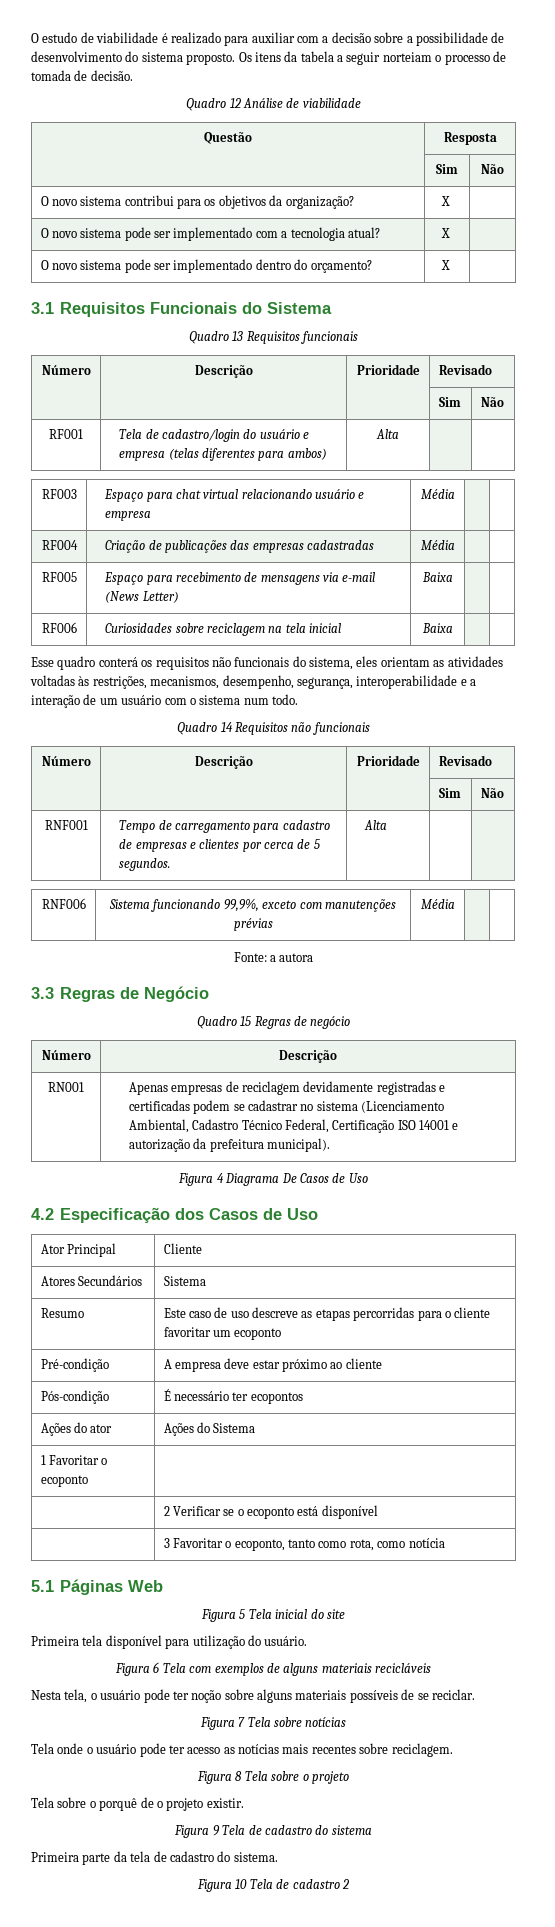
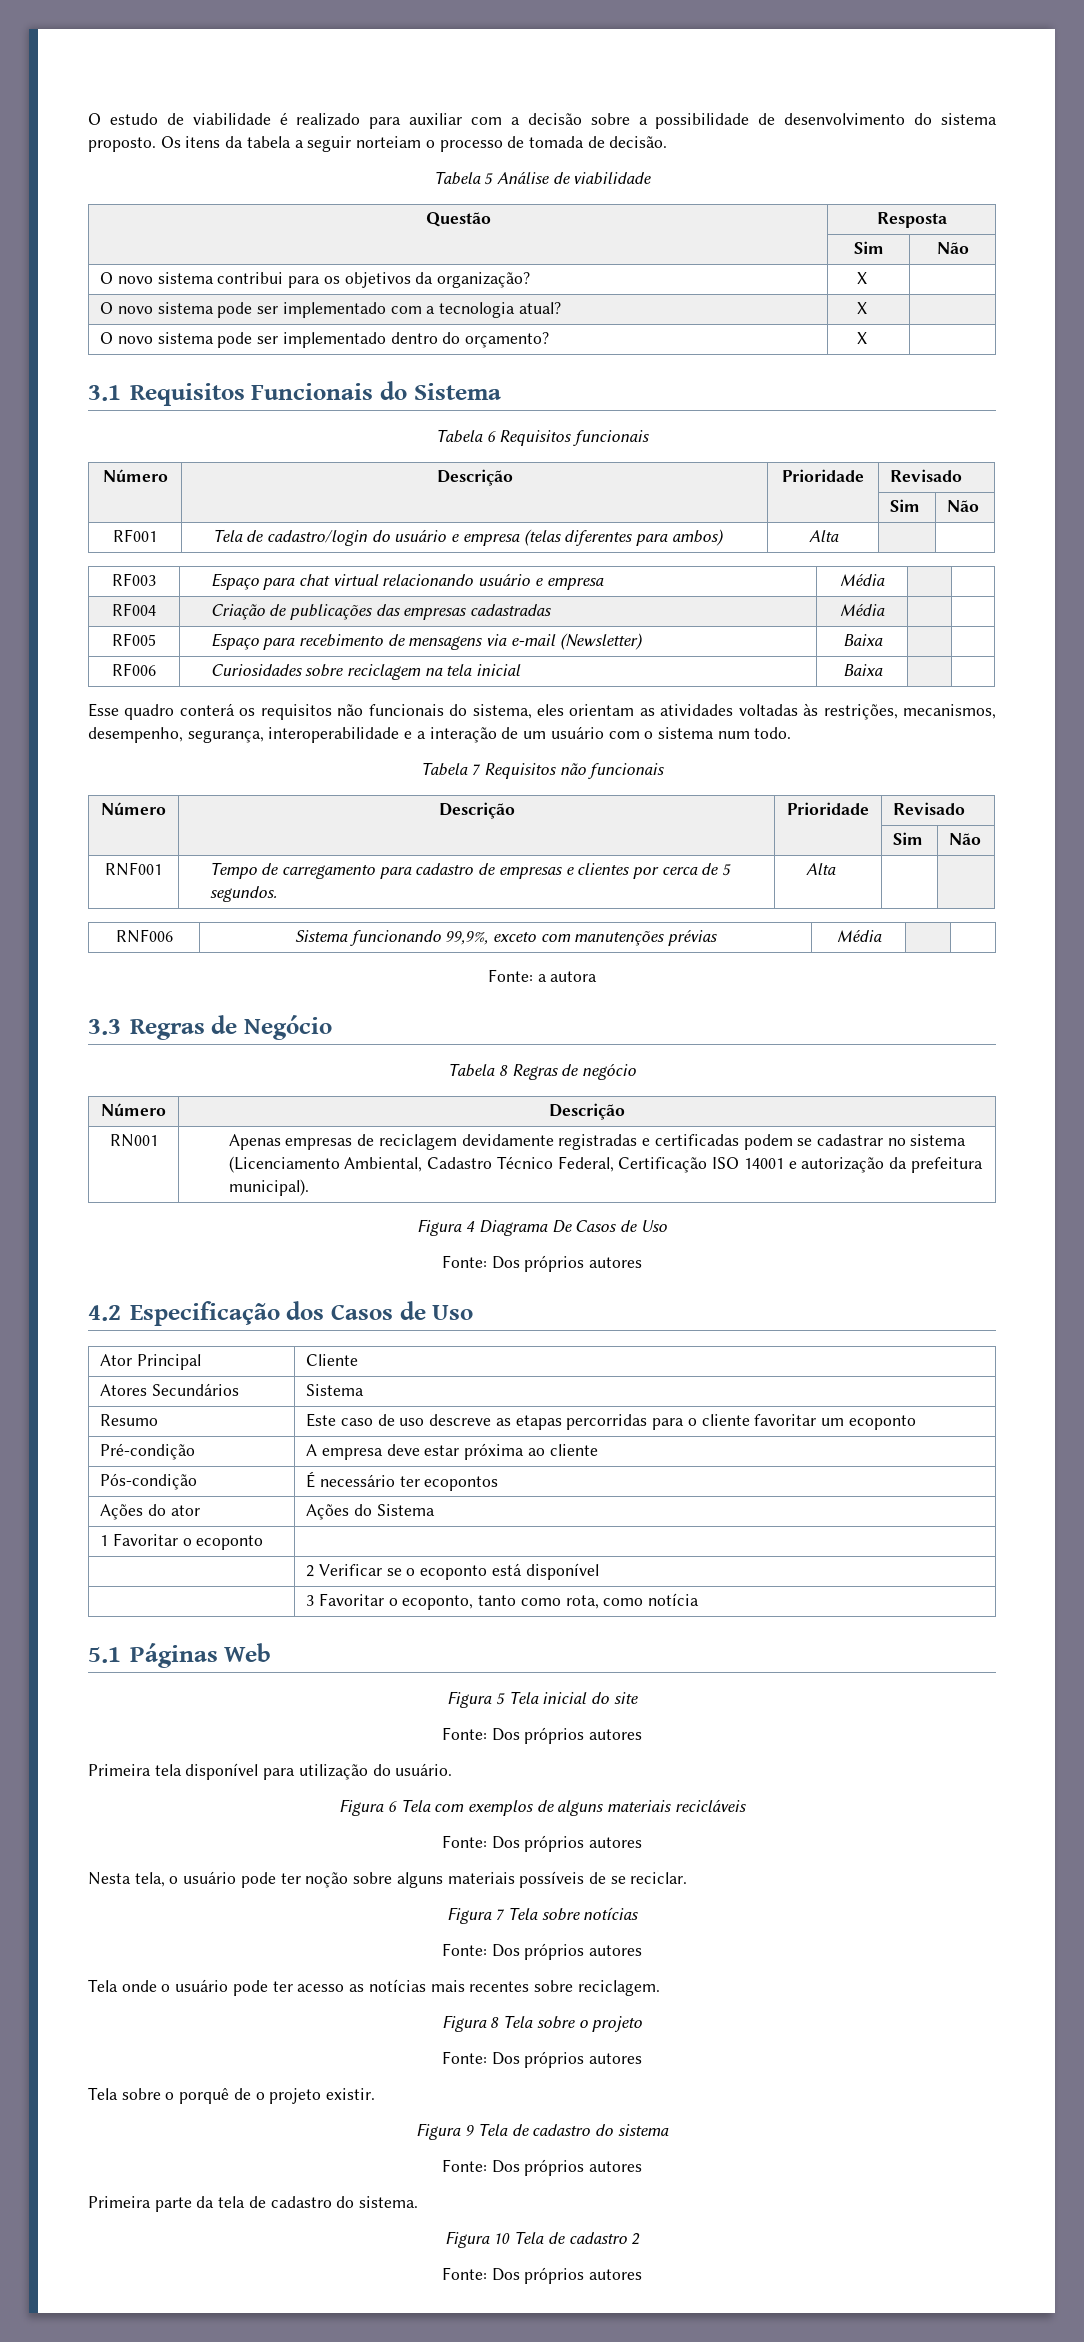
[186,98,241,111] Quadro 12 -> [433,171,494,185] Tabela 5
[188,331,244,344] Quadro 13 -> [435,429,496,443] Tabela 6
[105,591,179,603] (News Letter) -> [559,633,643,650] (Newsletter)
[177,722,233,735] Quadro 14 -> [420,762,482,776] Tabela 7
[196,1016,252,1029] Quadro 15 -> [448,1063,508,1077] Tabela 8
(368, 1178) none -> [441,1255,643,1272] // Fonte: Dos próprios autores
[282,1359,328,1372] próximo -> [464,1443,525,1460] próxima
(345, 1614) none -> [441,1727,643,1744] // Fonte: Dos próprios autores
(431, 1668) none -> [441,1835,643,1852] // Fonte: Dos próprios autores
(347, 1722) none -> [441,1943,643,1960] // Fonte: Dos próprios autores
(349, 1777) none -> [441,2051,643,2068] // Fonte: Dos próprios autores
(372, 1830) none -> [441,2159,643,2176] // Fonte: Dos próprios autores
(349, 1884) none -> [441,2267,643,2284] // Fonte: Dos próprios autores

